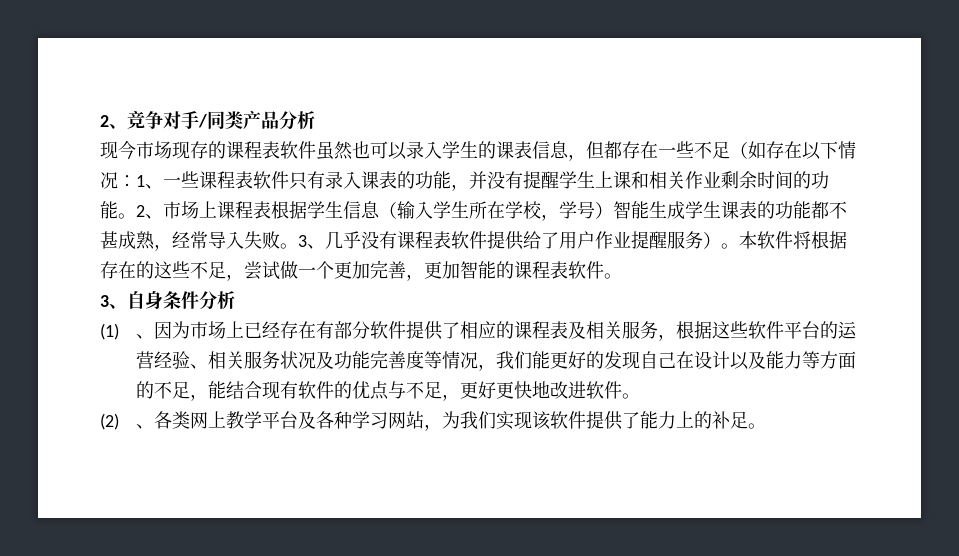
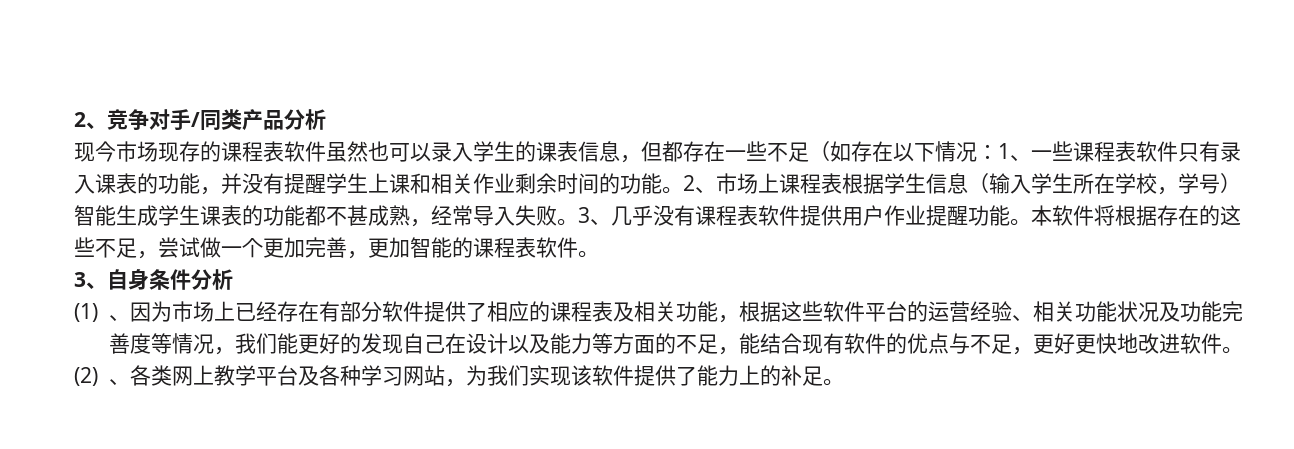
[523,231,559,249] 给了 -> (842, 215) none
[667,231,721,249] 服务） -> [968,205,1010,226] 功能
[621,321,658,339] 服务 -> [675,301,718,322] 功能
[243,351,280,369] 服务 -> [1074,301,1117,322] 功能

